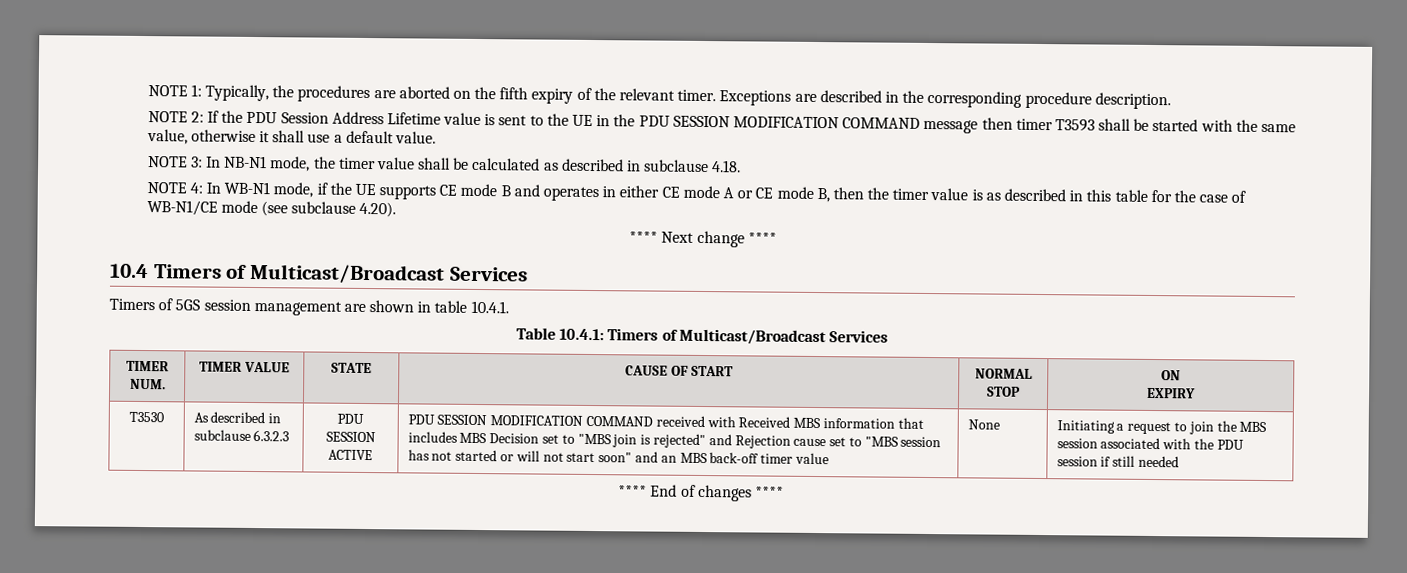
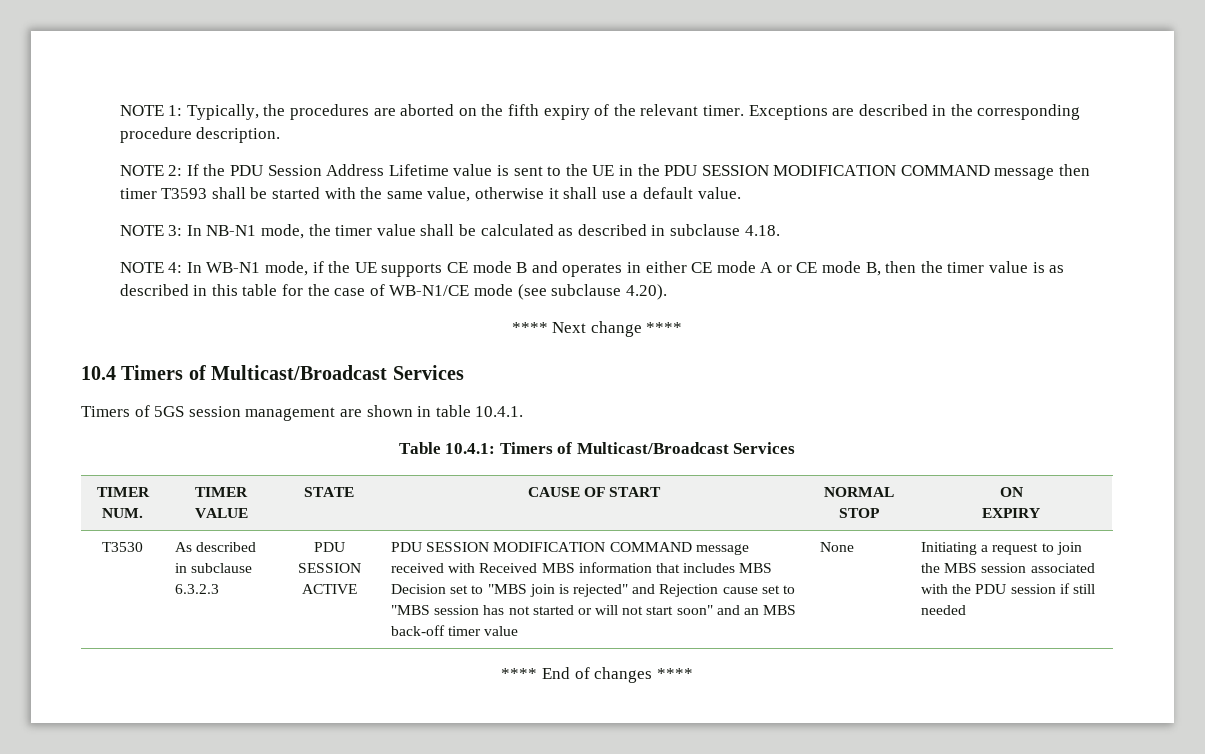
(654, 421) none -> [695,544,749,555] message

